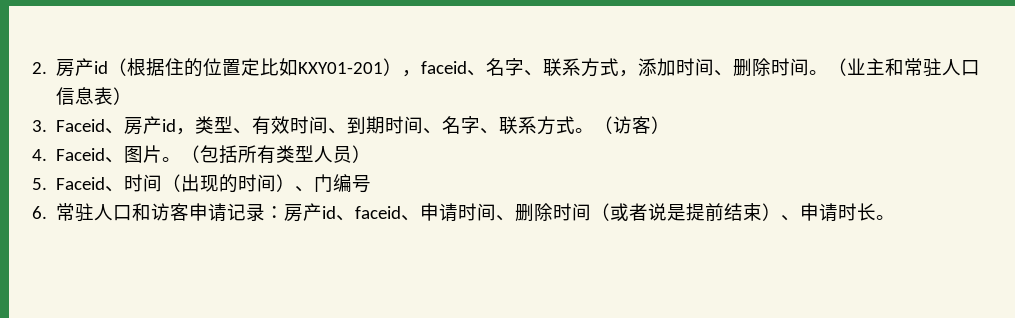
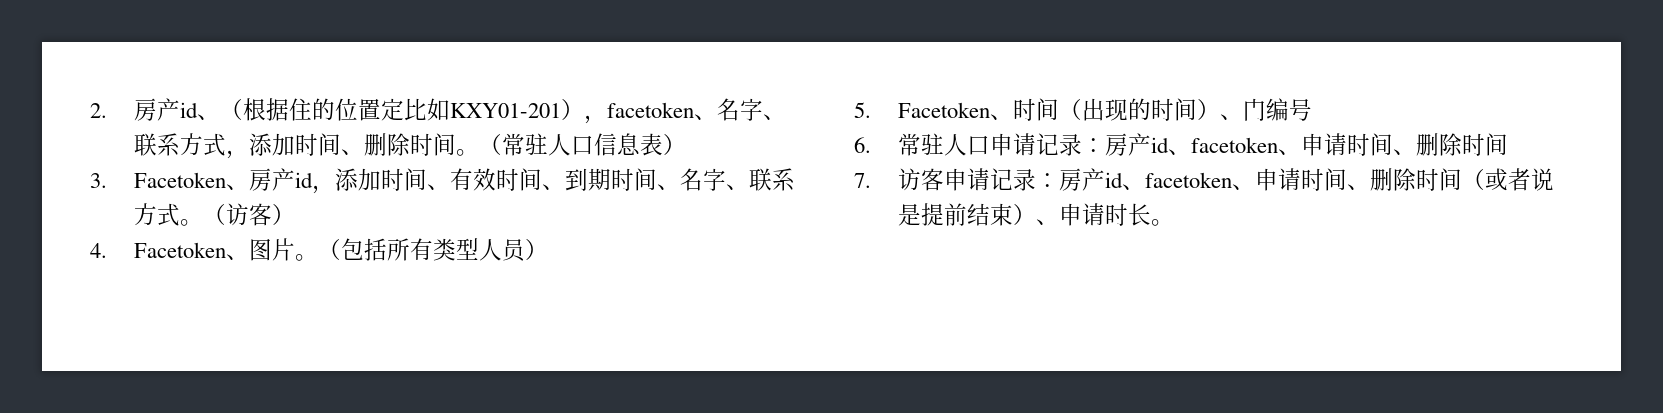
(109, 67) none -> [197,114,221,120] 、
[421,61,468,74] faceid -> [607,102,695,118] facetoken
[847,58,905,76] 业主和 -> (503, 144) none
[56,119,106,132] Faceid -> [134,172,227,188] Facetoken
[195,116,234,134] 类型 -> [335,168,428,191] 添加时间
[56,148,106,161] Faceid -> [134,242,227,258] Facetoken
[56,177,106,190] Faceid -> [898,102,991,118] Facetoken
[132,203,152,221] 和 -> [990,133,1509,156] [854,173,871,188] 申请记录：房产id、facetoken、申请时间、删除时间 // 7.
[355,206,402,219] faceid -> [1145,172,1233,188] facetoken

